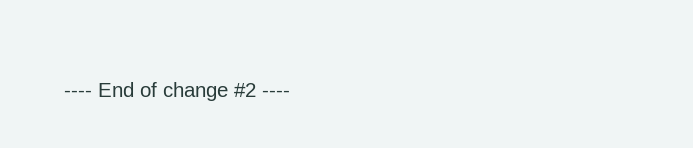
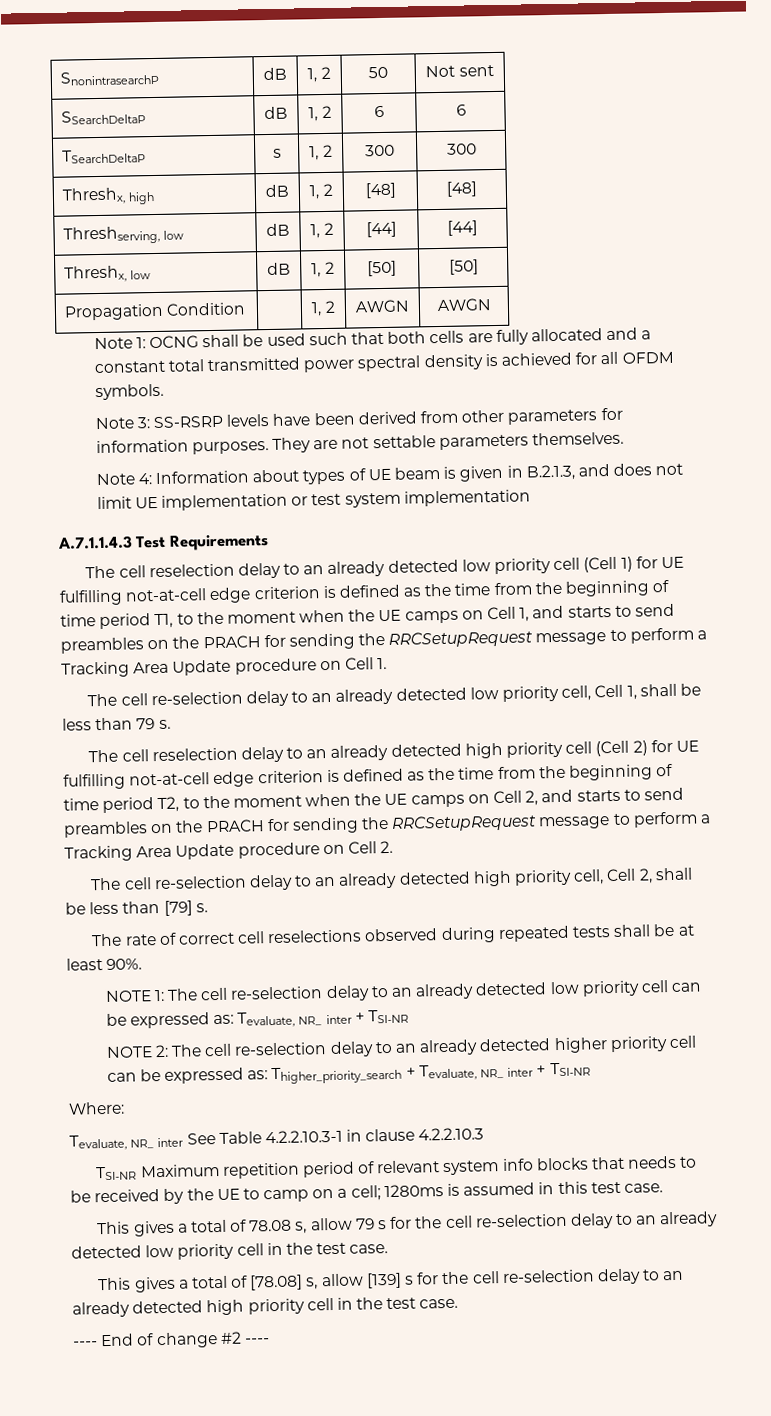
(64, 93) none -> [59,70,159,86] [263,67,287,81] [307,66,331,83] [368,66,388,79] [425,64,494,78] [60,110,146,125] [264,106,288,120] [308,105,332,122] [374,105,384,118] [455,104,466,116] [61,149,146,164] [272,148,282,158] [309,144,333,161] [365,144,395,157] [446,143,477,155] [61,187,156,205] [265,184,289,198] [309,183,333,200] [364,182,397,199] [446,181,477,197] [62,225,185,245] [266,223,290,237] [310,222,334,239] [365,221,397,238] [447,220,478,236] [63,265,152,283] [267,262,291,276] [311,261,335,278] [367,260,397,277] [448,259,479,275] [63,302,247,321] [311,300,336,317] [355,299,410,313] [436,298,492,312] [93,327,652,350] [93,351,674,374] [94,383,164,401] [94,407,623,430] [95,431,624,455] [95,463,684,486] [96,489,531,511] [57,534,269,551] [85,556,684,579] [59,579,670,606] [60,603,675,630] [60,627,708,654] [61,657,388,678] [87,683,701,707] [62,717,171,731] [88,739,699,763] [63,763,674,790] [63,787,684,813] [63,811,712,838] [64,840,394,862] [90,867,693,891] [65,900,208,916] [91,923,695,947] [66,958,143,971] [104,980,703,1002] [105,1009,409,1029] [105,1035,697,1058] [106,1062,591,1085] [68,1101,125,1115] [69,1127,485,1151] [96,1155,698,1181] [70,1181,663,1204] [97,1211,719,1237] [71,1242,389,1260] [98,1268,685,1293] [72,1297,459,1318] SnonintrasearchP | dB | 1, 2 | 50 | Not sent // SSearchDeltaP | dB | 1, 2 | 6 | 6 // TSearchDeltaP | s | 1, 2 | 300 | 300 // Threshx, high | dB | 1, 2 | [48] | [48] // Threshserving, low | dB | 1, 2 | [44] | [44] // Threshx, low | dB | 1, 2 | [50] | [50] // Propagation Condition | | 1, 2 | AWGN | AWGN // Note 1: OCNG shall be used such that both cells are fully allocated and a constant total transmitted power spectral density is achieved for all OFDM symbols. // Note 3: SS-RSRP levels have been derived from other parameters for information purposes. They are not settable parameters themselves. // Note 4: Information about types of UE beam is given in B.2.1.3, and does not limit UE implementation or test system implementation // A.7.1.1.4.3 Test Requirements // The cell reselection delay to an already detected low priority cell (Cell 1) for UE fulfilling not-at-cell edge criterion is defined as the time from the beginning of time period T1, to the moment when the UE camps on Cell 1, and starts to send preambles on the PRACH for sending the RRCSetupRequest message to perform a Tracking Area Update procedure on Cell 1. // The cell re-selection delay to an already detected low priority cell, Cell 1, shall be less than 79 s. // The cell reselection delay to an already detected high priority cell (Cell 2) for UE fulfilling not-at-cell edge criterion is defined as the time from the beginning of time period T2, to the moment when the UE camps on Cell 2, and starts to send preambles on the PRACH for sending the RRCSetupRequest message to perform a Tracking Area Update procedure on Cell 2. // The cell re-selection delay to an already detected high priority cell, Cell 2, shall be less than [79] s. // The rate of correct cell reselections observed during repeated tests shall be at least 90%. // NOTE 1: The cell re-selection delay to an already detected low priority cell can be expressed as: Tevaluate, NR_ inter + TSI-NR // NOTE 2: The cell re-selection delay to an already detected higher priority cell can be expressed as: Thigher_priority_search + Tevaluate, NR_ inter + TSI-NR // Where: // Tevaluate, NR_ inter See Table 4.2.2.10.3-1 in clause 4.2.2.10.3 // TSI-NR Maximum repetition period of relevant system info blocks that needs to be received by the UE to camp on a cell; 1280ms is assumed in this test case. // This gives a total of 78.08 s, allow 79 s for the cell re-selection delay to an already detected low priority cell in the test case. // This gives a total of [78.08] s, allow [139] s for the cell re-selection delay to an already detected high priority cell in the test case. //

